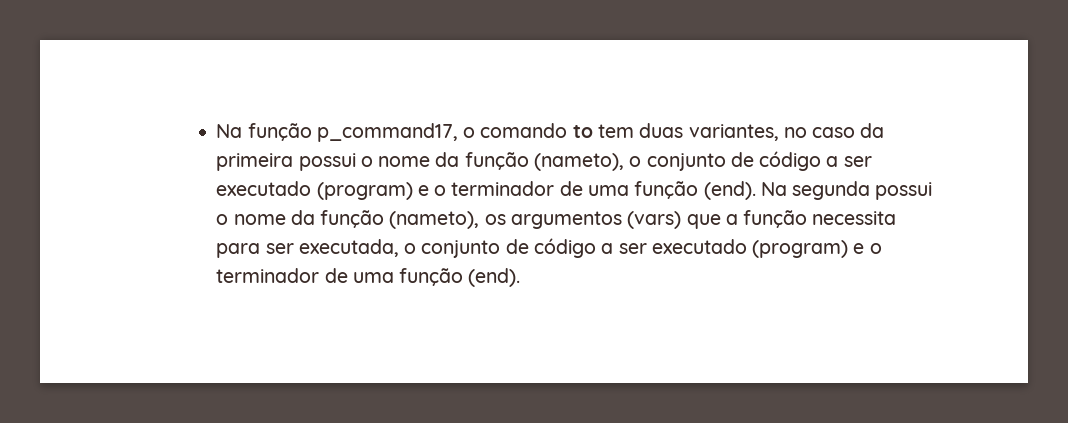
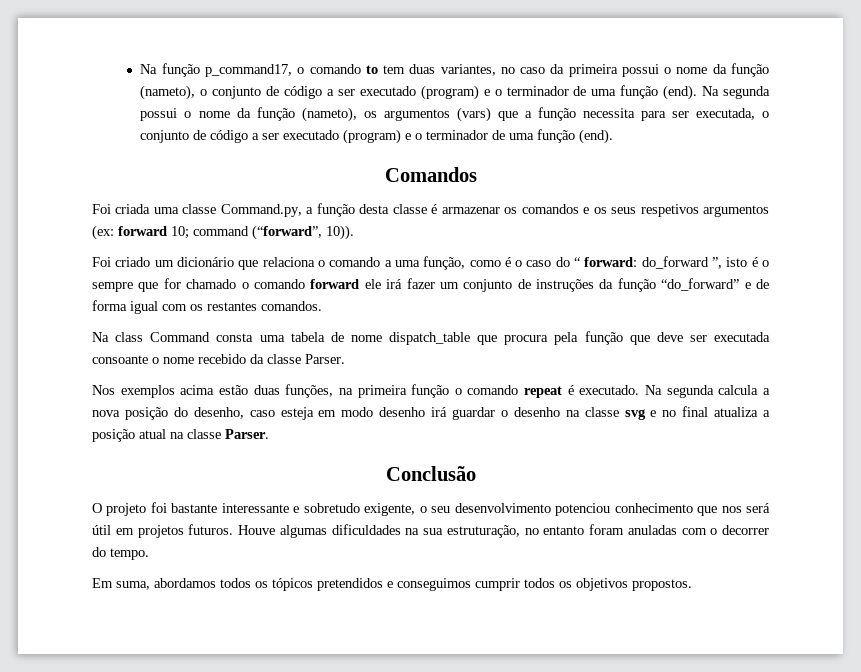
(521, 277) none -> [384,167,477,182] [92,203,770,217] [92,225,354,240] [92,256,770,270] [92,278,770,292] [92,300,322,314] [92,331,770,345] [92,354,345,364] [92,384,770,398] [92,406,770,420] [92,429,269,442] [385,466,476,481] [92,502,770,516] [92,524,769,538] [92,547,149,560] [92,578,692,591] // Comandos // Foi criada uma classe Command.py, a função desta classe é armazenar os comandos e os seus respetivos argumentos (ex: forward 10; command (“forward”, 10)). // Foi criado um dicionário que relaciona o comando a uma função, como é o caso do “ forward: do_forward ”, isto é o sempre que for chamado o comando forward ele irá fazer um conjunto de instruções da função “do_forward” e de forma igual com os restantes comandos. // Na class Command consta uma tabela de nome dispatch_table que procura pela função que deve ser executada consoante o nome recebido da classe Parser. // Nos exemplos acima estão duas funções, na primeira função o comando repeat é executado. Na segunda calcula a nova posição do desenho, caso esteja em modo desenho irá guardar o desenho na classe svg e no final atualiza a posição atual na classe Parser. // Conclusão // O projeto foi bastante interessante e sobretudo exigente, o seu desenvolvimento potenciou conhecimento que nos será útil em projetos futuros. Houve algumas dificuldades na sua estruturação, no entanto foram anuladas com o decorrer do tempo. // Em suma, abordamos todos os tópicos pretendidos e conseguimos cumprir todos os objetivos propostos.

